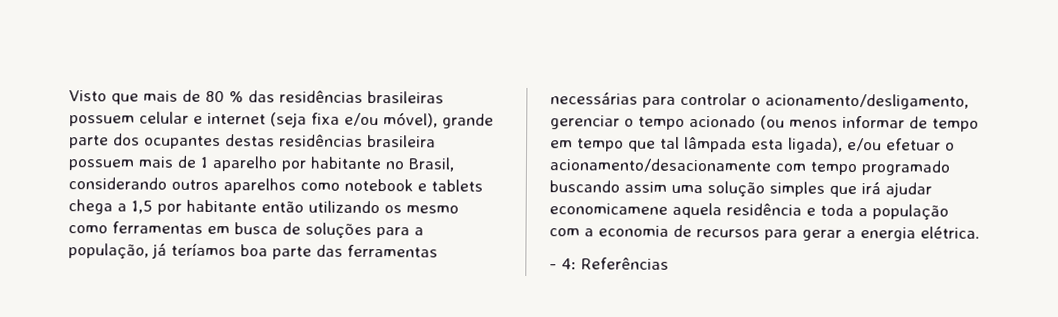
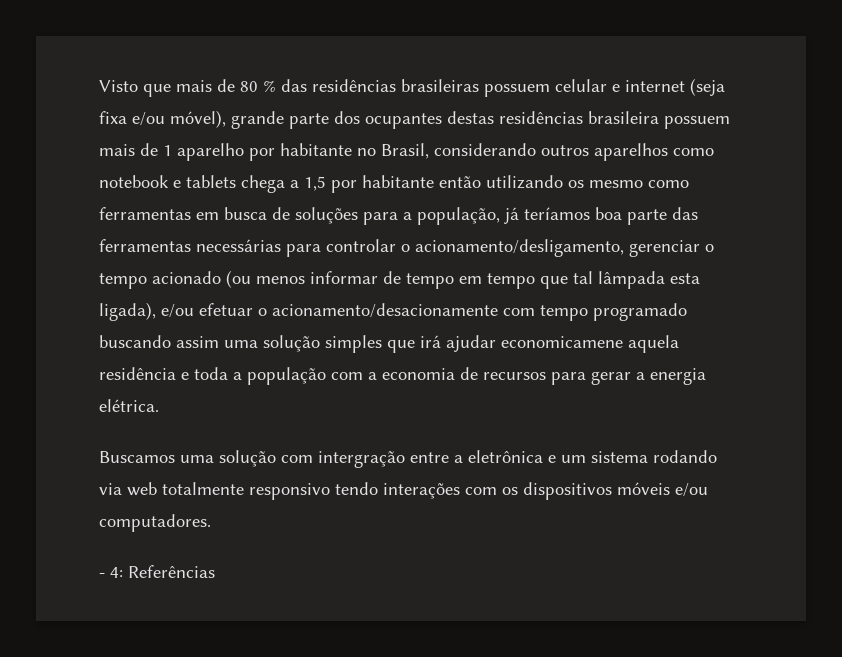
(980, 232) none -> [99,450,717,468] [99,482,708,500] [99,514,211,532] // Buscamos uma solução com intergração entre a eletrônica e um sistema rodando via web totalmente responsivo tendo interações com os dispositivos móveis e/ou computadores.

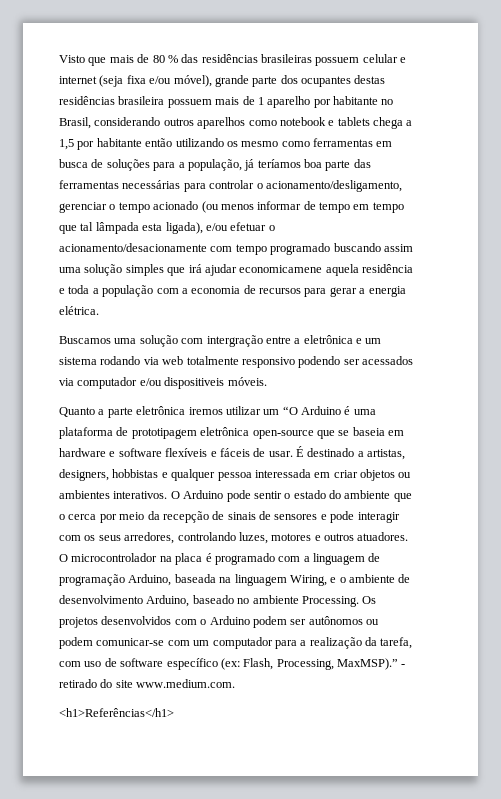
[335,482,708,500] [99,514,211,532] [99,565,215,578] tendo interações com os dispositivos móveis e/ou computadores. // - 4: Referências -> [298,356,413,368] [59,377,267,389] [59,406,376,418] [59,427,404,439] [59,446,406,460] [59,469,412,481] [59,490,412,502] [59,511,400,523] [59,532,409,544] [59,553,381,565] [59,574,411,586] [59,595,377,607] [59,616,379,628] [59,637,413,649] [59,658,406,670] [59,679,236,688] [59,708,174,717] podendo ser acessados via computador e/ou dispositiveis móveis. // Quanto a parte eletrônica iremos utilizar um “O Arduino é uma plataforma de prototipagem eletrônica open-source que se baseia em hardware e software flexíveis e fáceis de usar. É destinado a artistas, designers, hobbistas e qualquer pessoa interessada em criar objetos ou ambientes interativos. O Arduino pode sentir o estado do ambiente que o cerca por meio da recepção de sinais de sensores e pode interagir com os seus arredores, controlando luzes, motores e outros atuadores. O microcontrolador na placa é programado com a linguagem de programação Arduino, baseada na linguagem Wiring, e o ambiente de desenvolvimento Arduino, baseado no ambiente Processing. Os projetos desenvolvidos com o Arduino podem ser autônomos ou podem comunicar-se com um computador para a realização da tarefa, com uso de software específico (ex: Flash, Processing, MaxMSP).” - retirado do site www.medium.com. // <h1>Referências</h1>

